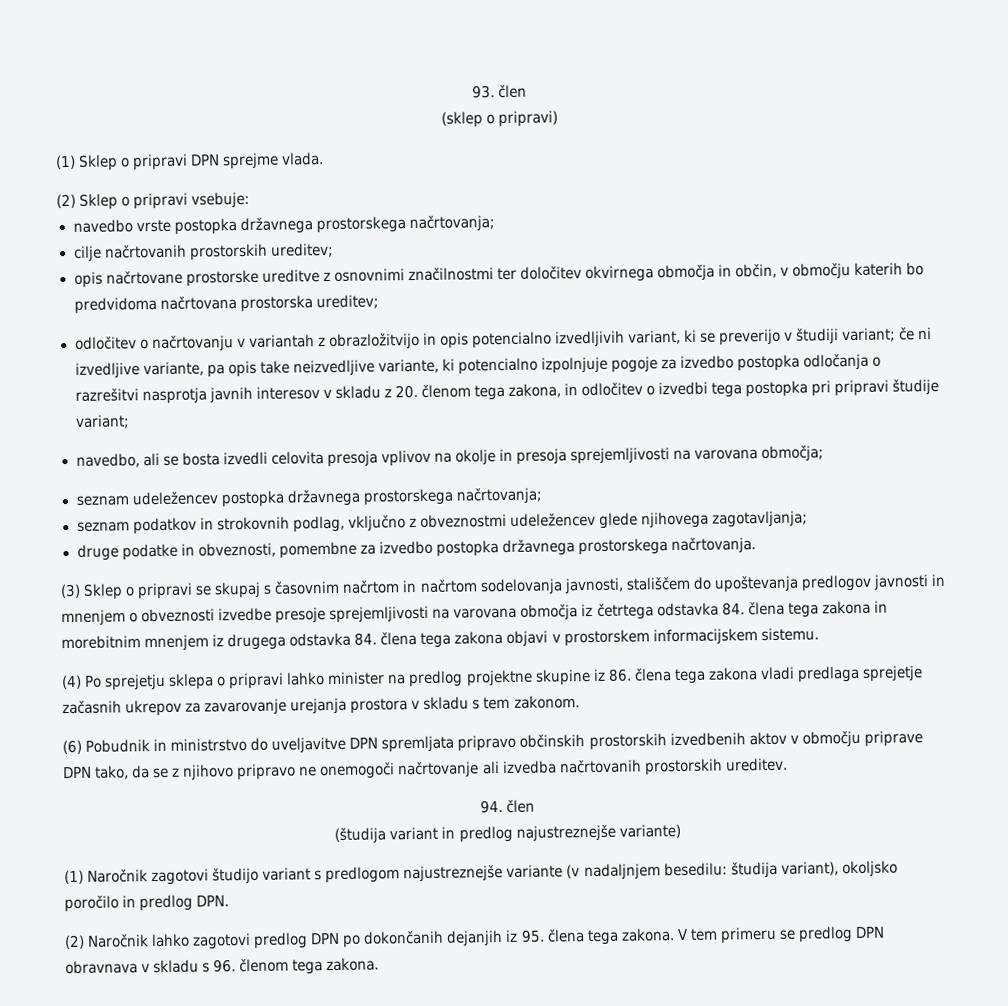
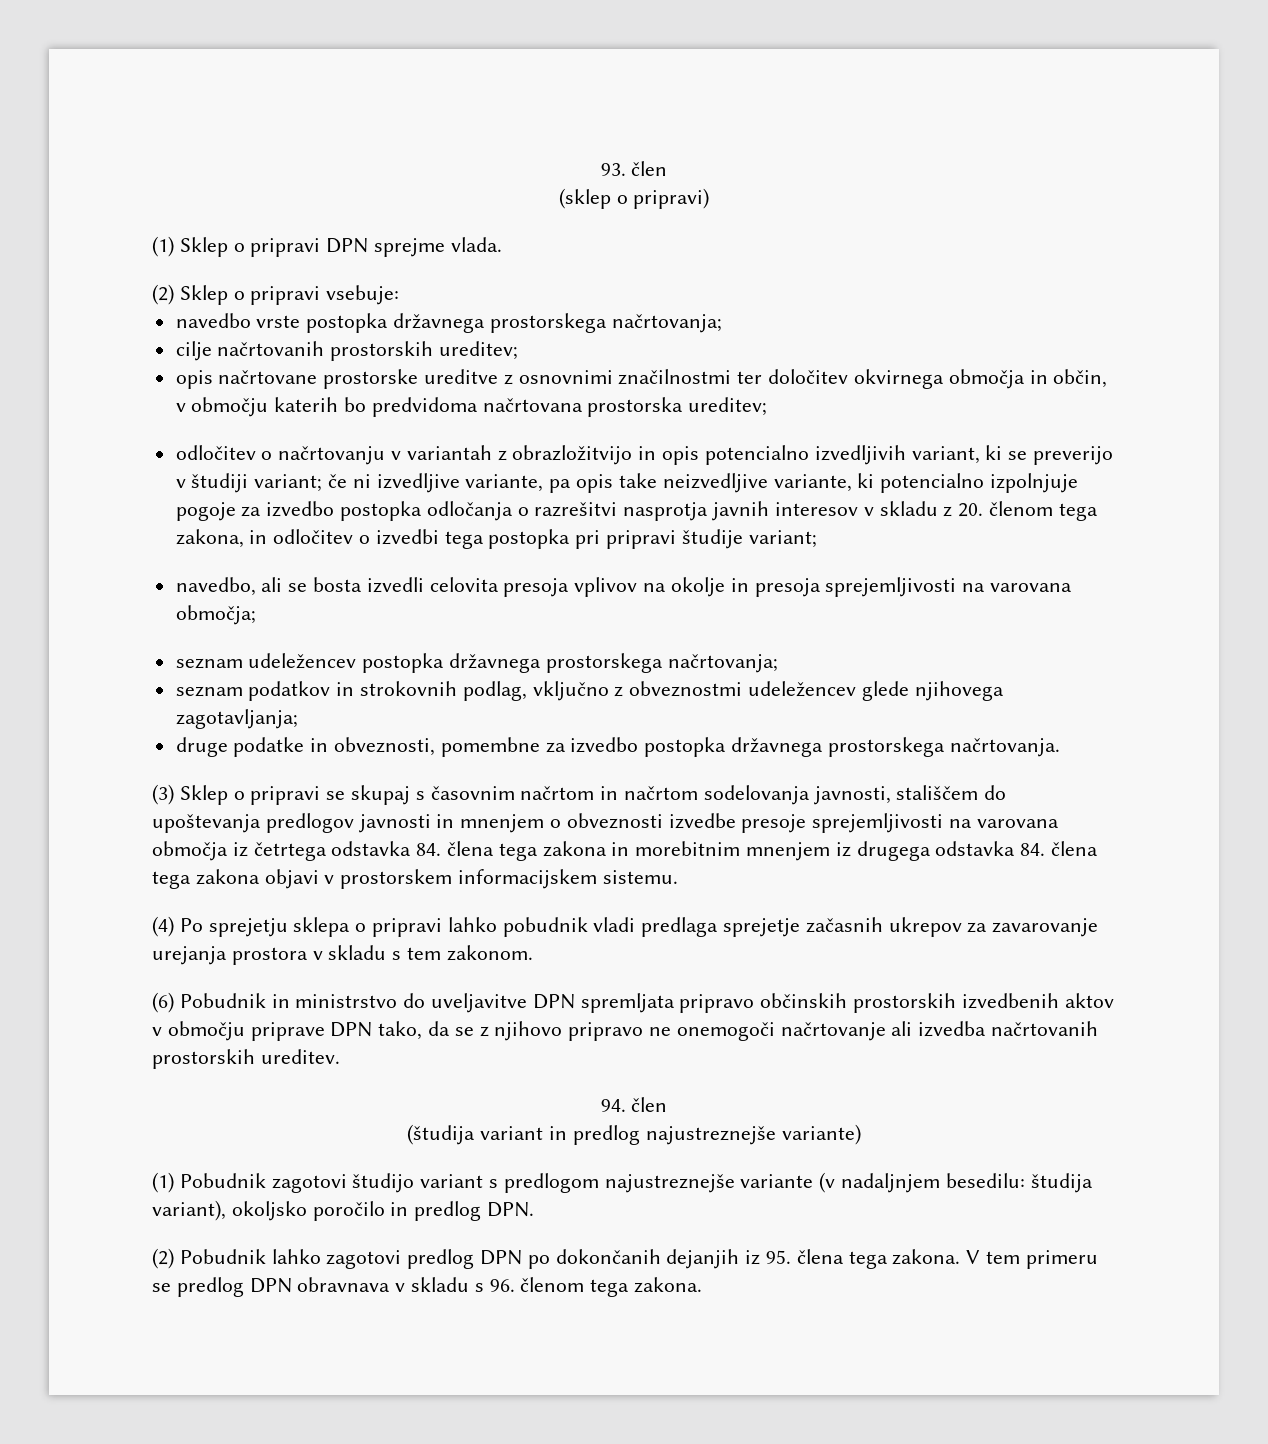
[327,667,758,688] minister na predlog projektne skupine iz 86. člena tega zakona -> [502,917,588,937] pobudnik
[87,869,149,883] Naročnik -> [179,1173,266,1188] Pobudnik
[87,934,150,948] Naročnik -> [179,1249,266,1264] Pobudnik

